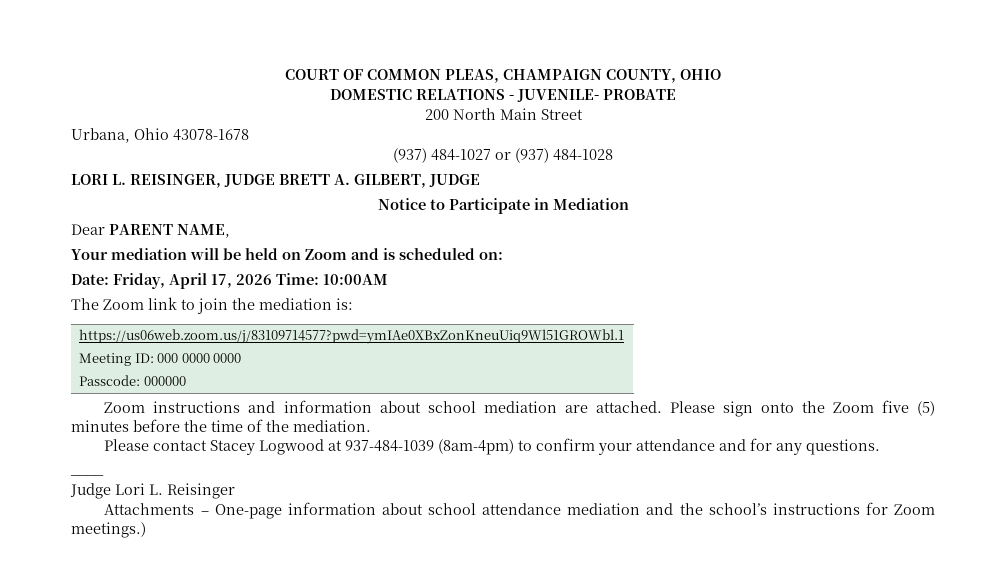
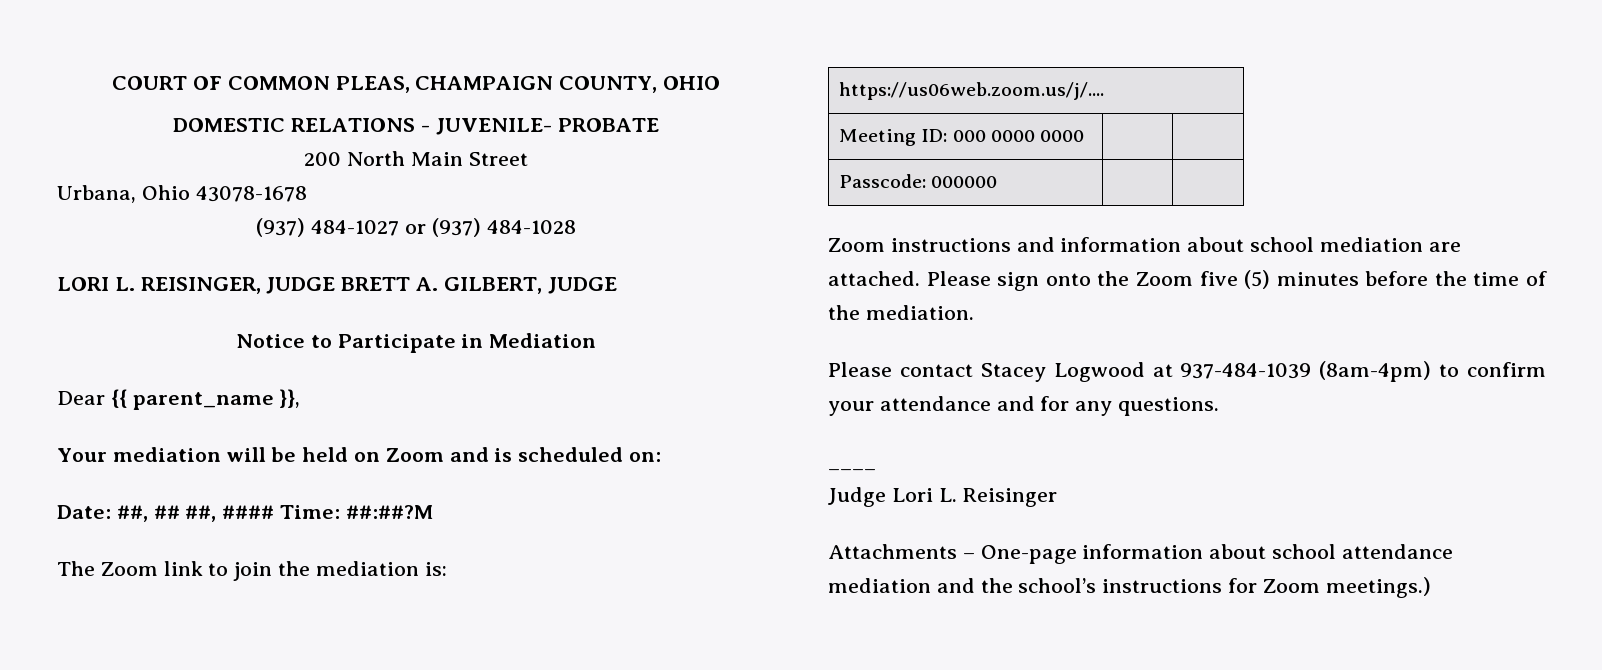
[109,224,230,238] PARENT NAME, -> [110,389,301,410] {{ parent_name }},
[113,273,388,289] Friday, April 17, 2026 Time: 10:00AM -> [116,505,433,522] ##, ## ##, #### Time: ##:##?M
[79,329,625,344] https://us06web.zoom.us/j/83109714577?pwd=ymIAe0XBxZonKneuUiq9Wl51GROWbl.1 -> [839,82,1105,100] https://us06web.zoom.us/j/....

